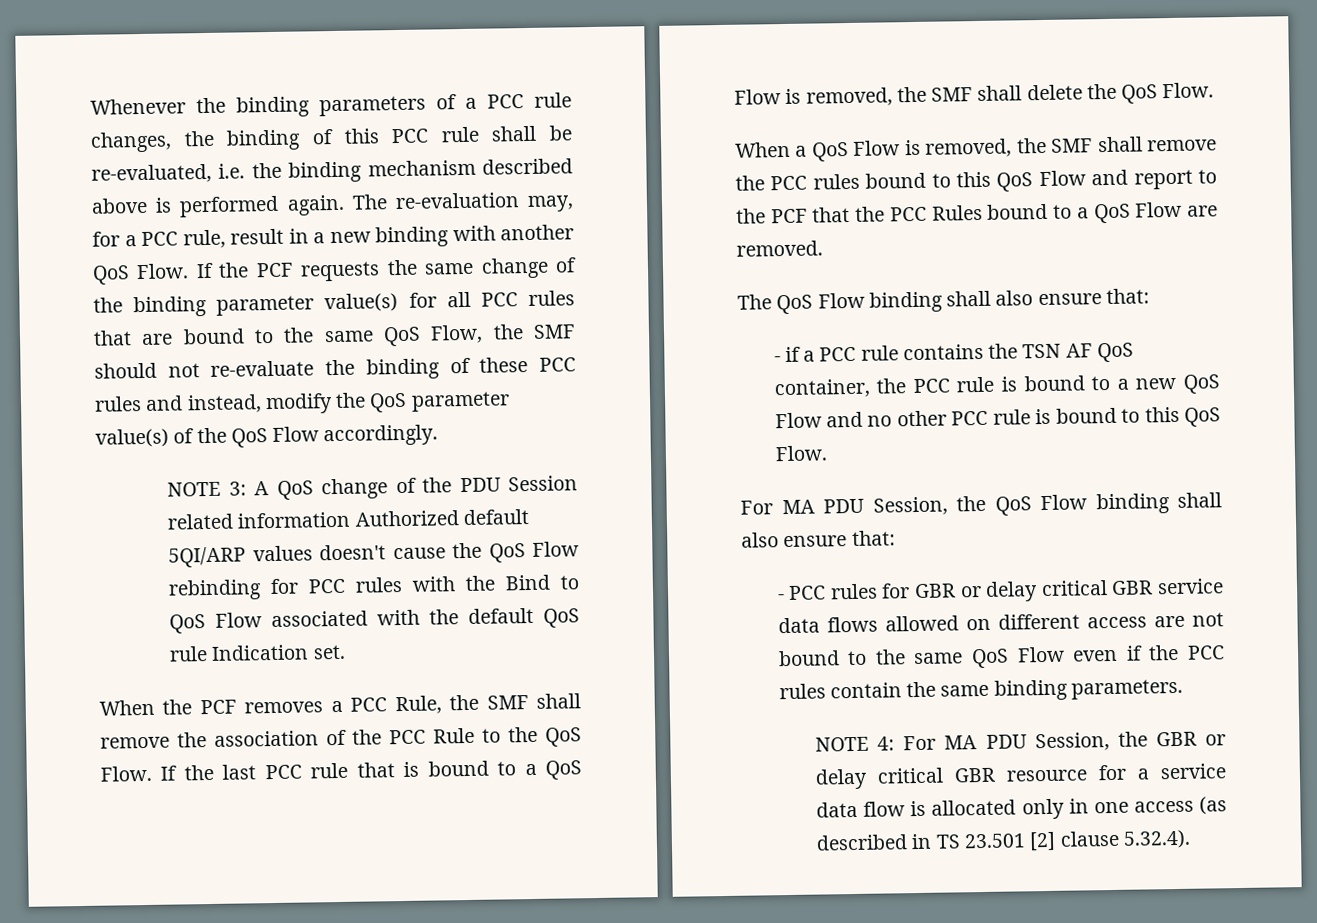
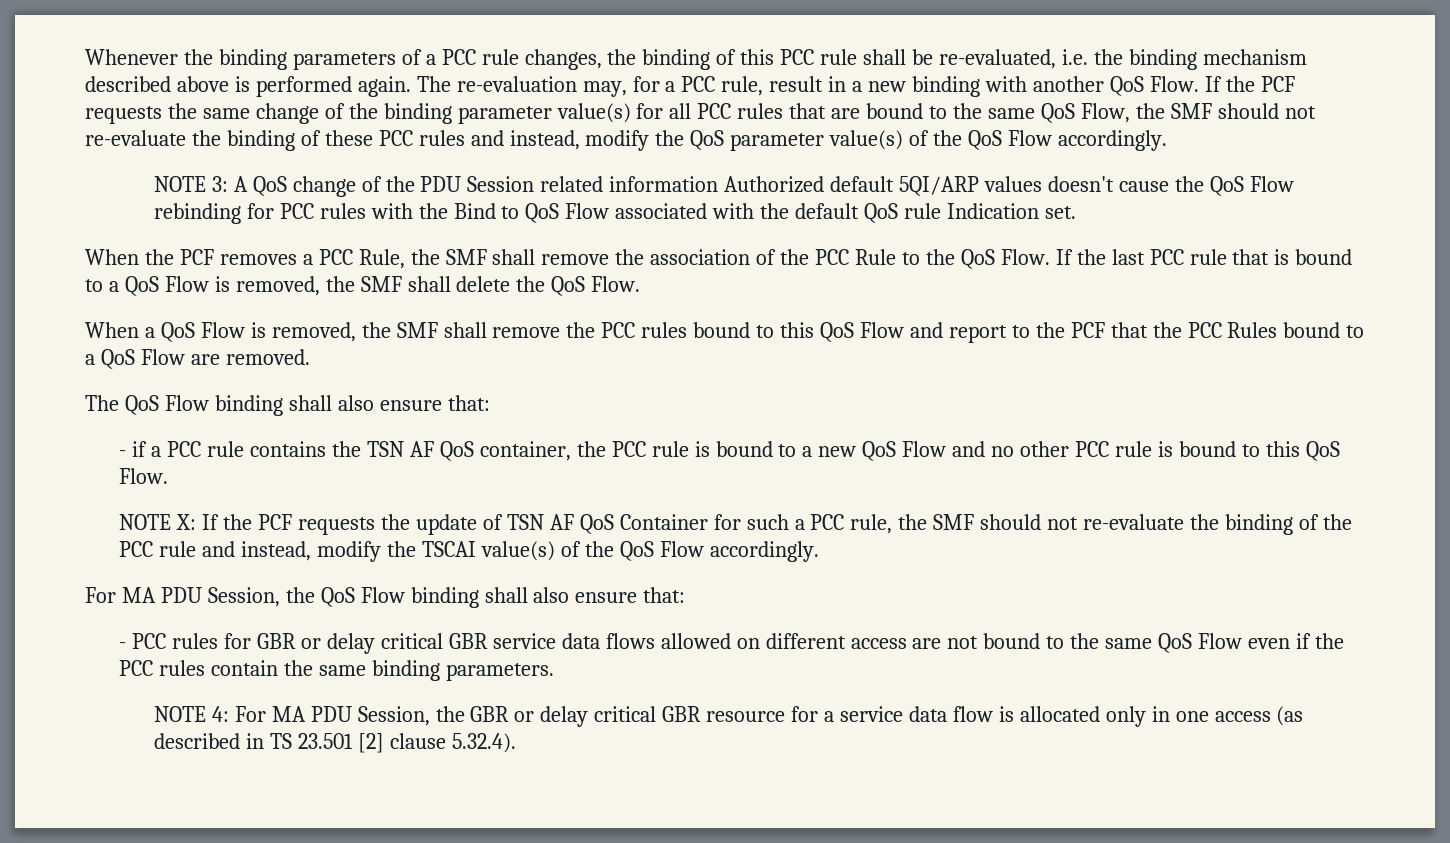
(828, 453) none -> [119,514,1352,535] [119,541,819,562] // NOTE X: If the PCF requests the update of TSN AF QoS Container for such a PCC rule, the SMF should not re-evaluate the binding of the PCC rule and instead, modify the TSCAI value(s) of the QoS Flow accordingly.

